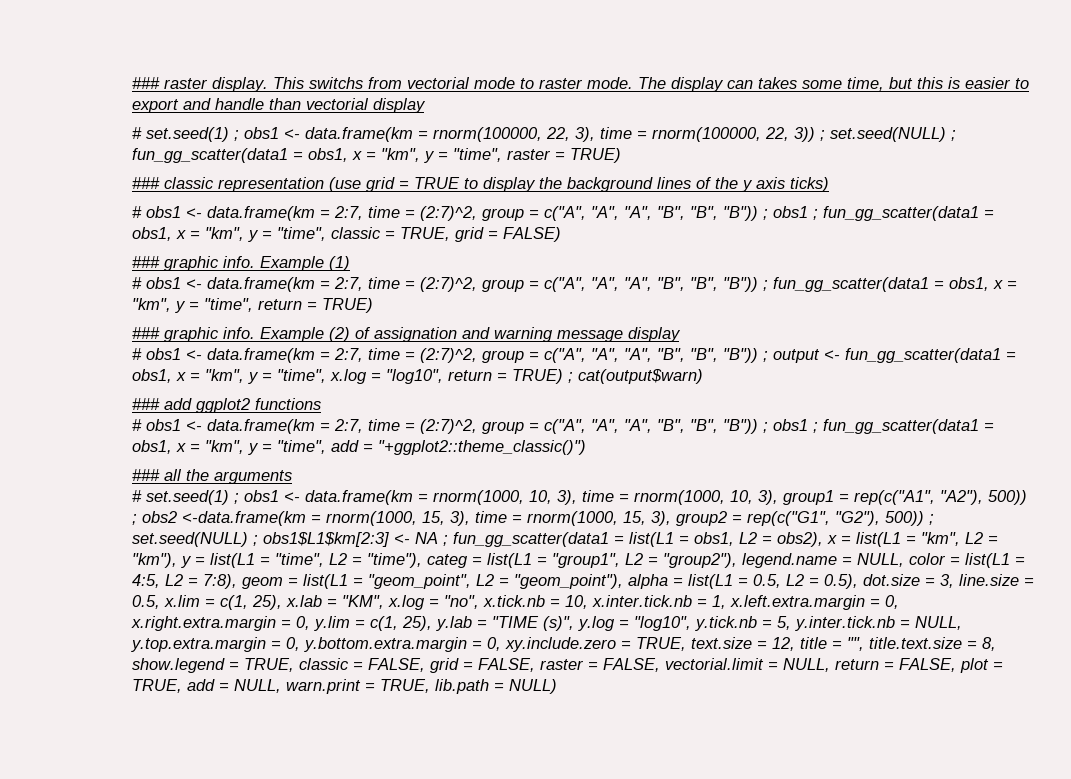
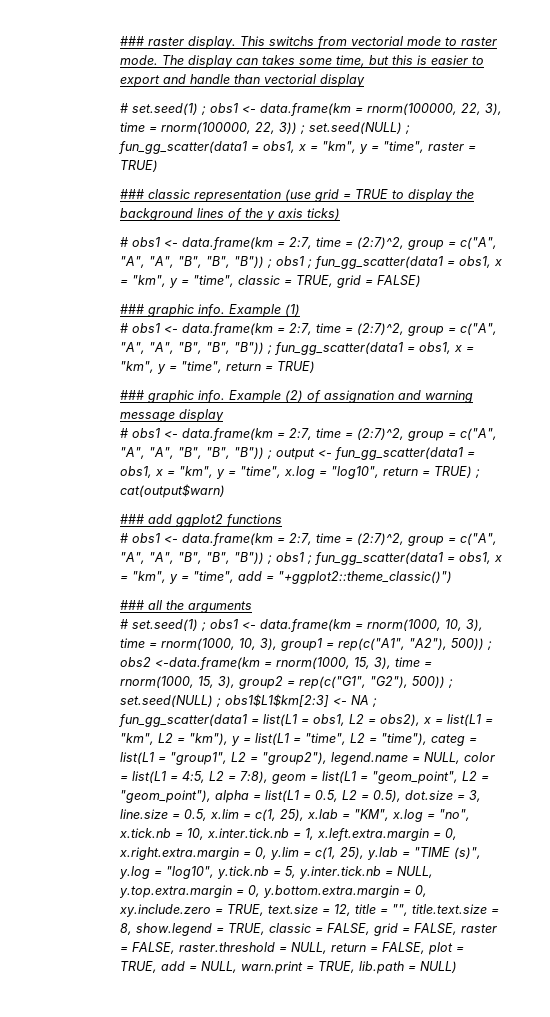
[665,658,765,670] vectorial.limit -> [179,942,276,952] raster.threshold

